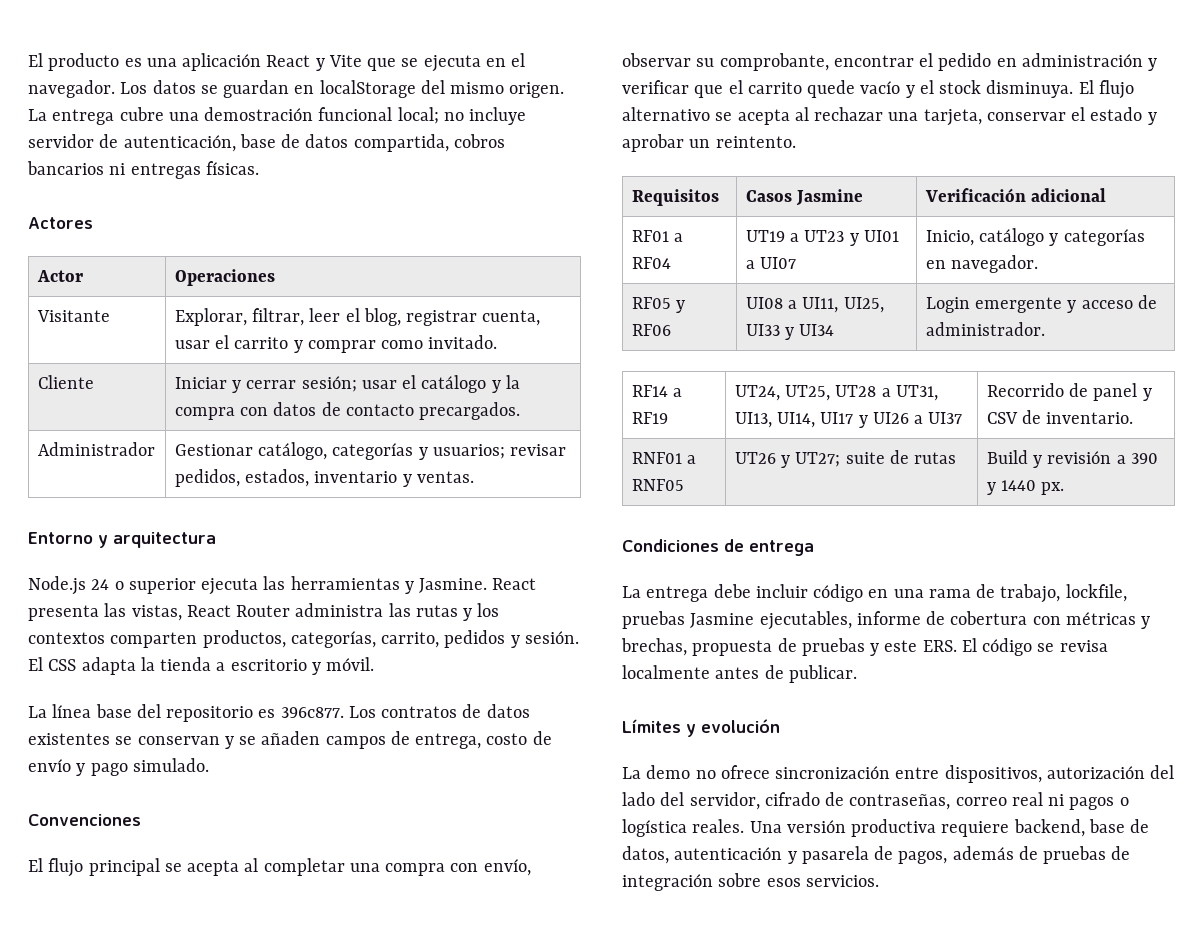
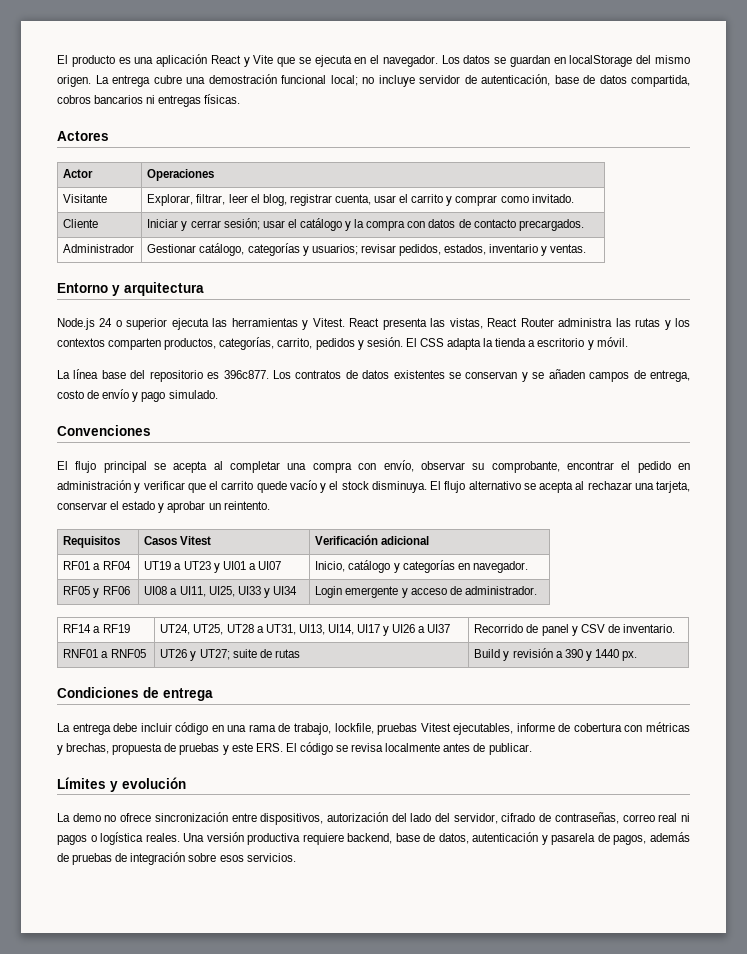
[419,578,488,593] Jasmine. -> [312,318,345,327] Vitest.
[796,189,864,206] Jasmine -> [180,536,212,545] Vitest
[690,613,755,628] Jasmine -> [420,723,451,732] Vitest

